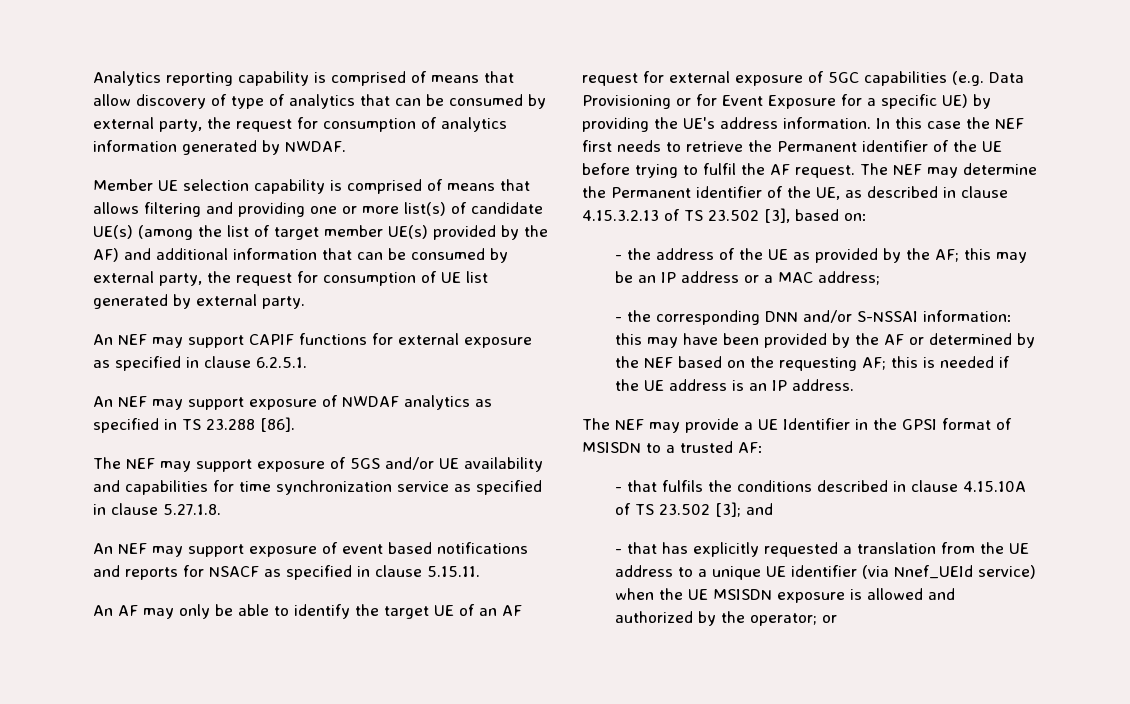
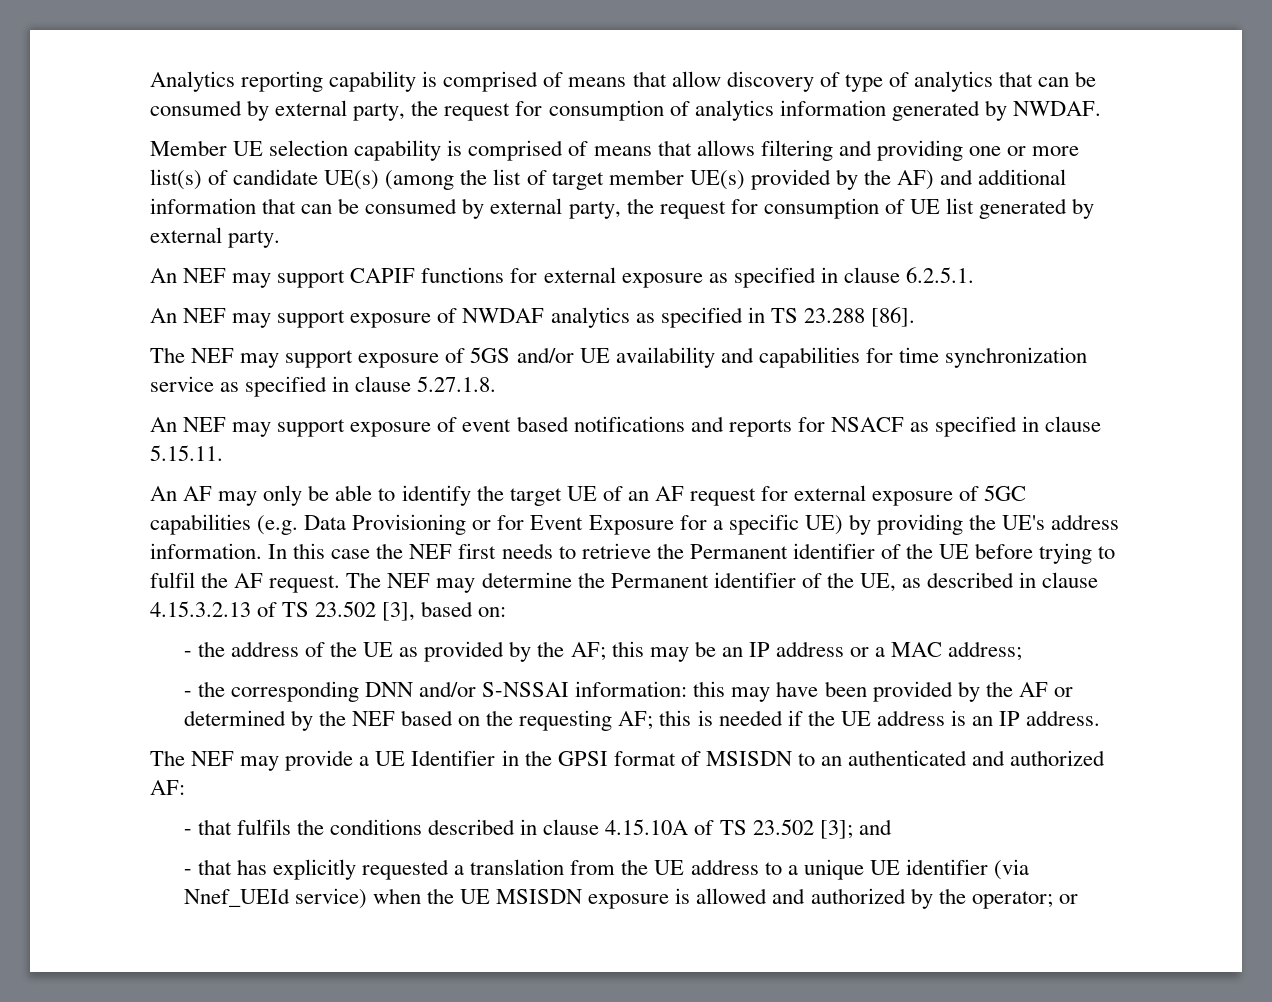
[666,441,733,453] a trusted -> [821,750,1106,766] an authenticated and authorized

